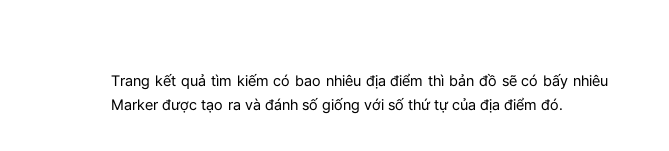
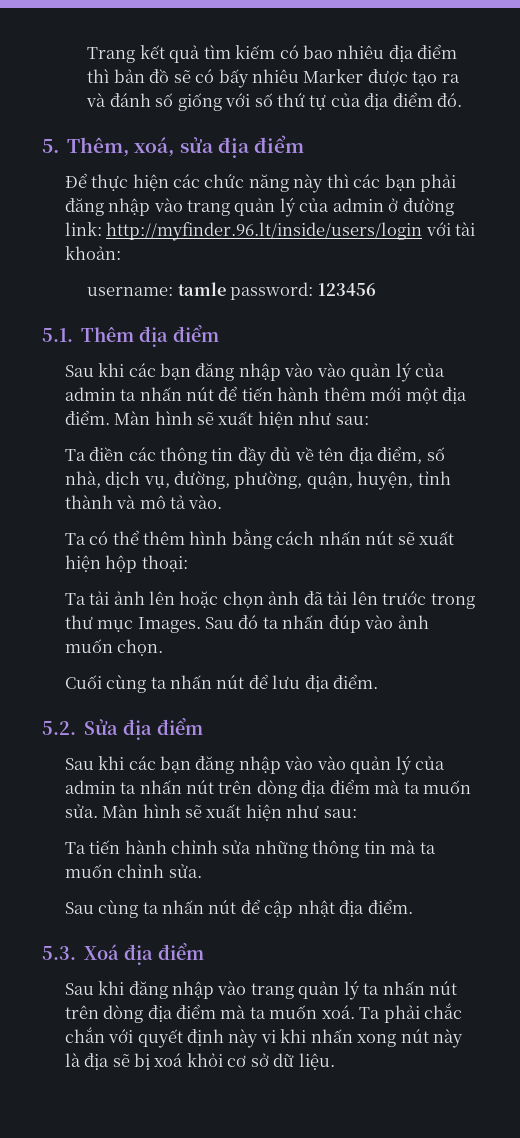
(564, 104) none -> [42,135,304,158] [64,173,457,193] [64,198,454,217] [64,222,476,241] [64,246,121,260] [87,282,376,300] [42,324,220,347] [64,363,446,382] [64,386,468,404] [64,410,369,428] [64,446,445,466] [64,471,451,490] [64,495,223,509] [64,529,455,549] [64,555,188,573] [64,591,475,609] [64,615,429,633] [64,639,164,656] [64,674,379,693] [42,717,204,740] [64,756,446,775] [64,779,472,798] [64,804,357,821] [64,840,436,858] [64,864,202,878] [64,899,413,918] [42,942,205,965] [64,981,458,1000] [64,1003,463,1023] [64,1027,464,1048] [64,1053,335,1070] // 5. Thêm, xoá, sửa địa điểm // Để thực hiện các chức năng này thì các bạn phải đăng nhập vào trang quản lý của admin ở đường link: http://myfinder.96.lt/inside/users/login với tài khoản: // username: tamle password: 123456 // 5.1. Thêm địa điểm // Sau khi các bạn đăng nhập vào vào quản lý của admin ta nhấn nút để tiến hành thêm mới một địa điểm. Màn hình sẽ xuất hiện như sau: // Ta điền các thông tin đầy đủ về tên địa điểm, số nhà, dịch vụ, đường, phường, quận, huyện, tỉnh thành và mô tả vào. // Ta có thể thêm hình bằng cách nhấn nút sẽ xuất hiện hộp thoại: // Ta tải ảnh lên hoặc chọn ảnh đã tải lên trước trong thư mục Images. Sau đó ta nhấn đúp vào ảnh muốn chọn. // Cuối cùng ta nhấn nút để lưu địa điểm. // 5.2. Sửa địa điểm // Sau khi các bạn đăng nhập vào vào quản lý của admin ta nhấn nút trên dòng địa điểm mà ta muốn sửa. Màn hình sẽ xuất hiện như sau: // Ta tiến hành chỉnh sửa những thông tin mà ta muốn chỉnh sửa. // Sau cùng ta nhấn nút để cập nhật địa điểm. // 5.3. Xoá địa điểm // Sau khi đăng nhập vào trang quản lý ta nhấn nút trên dòng địa điểm mà ta muốn xoá. Ta phải chắc chắn với quyết định này vi khi nhấn xong nút này là địa sẽ bị xoá khỏi cơ sở dữ liệu.

